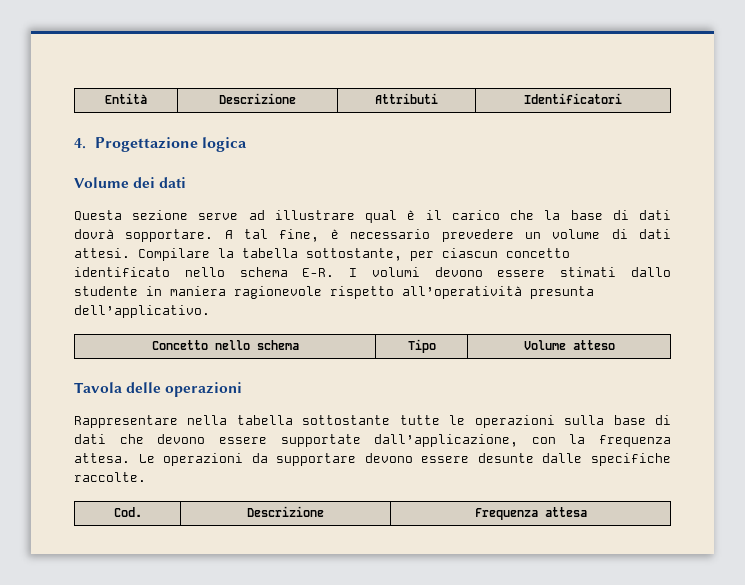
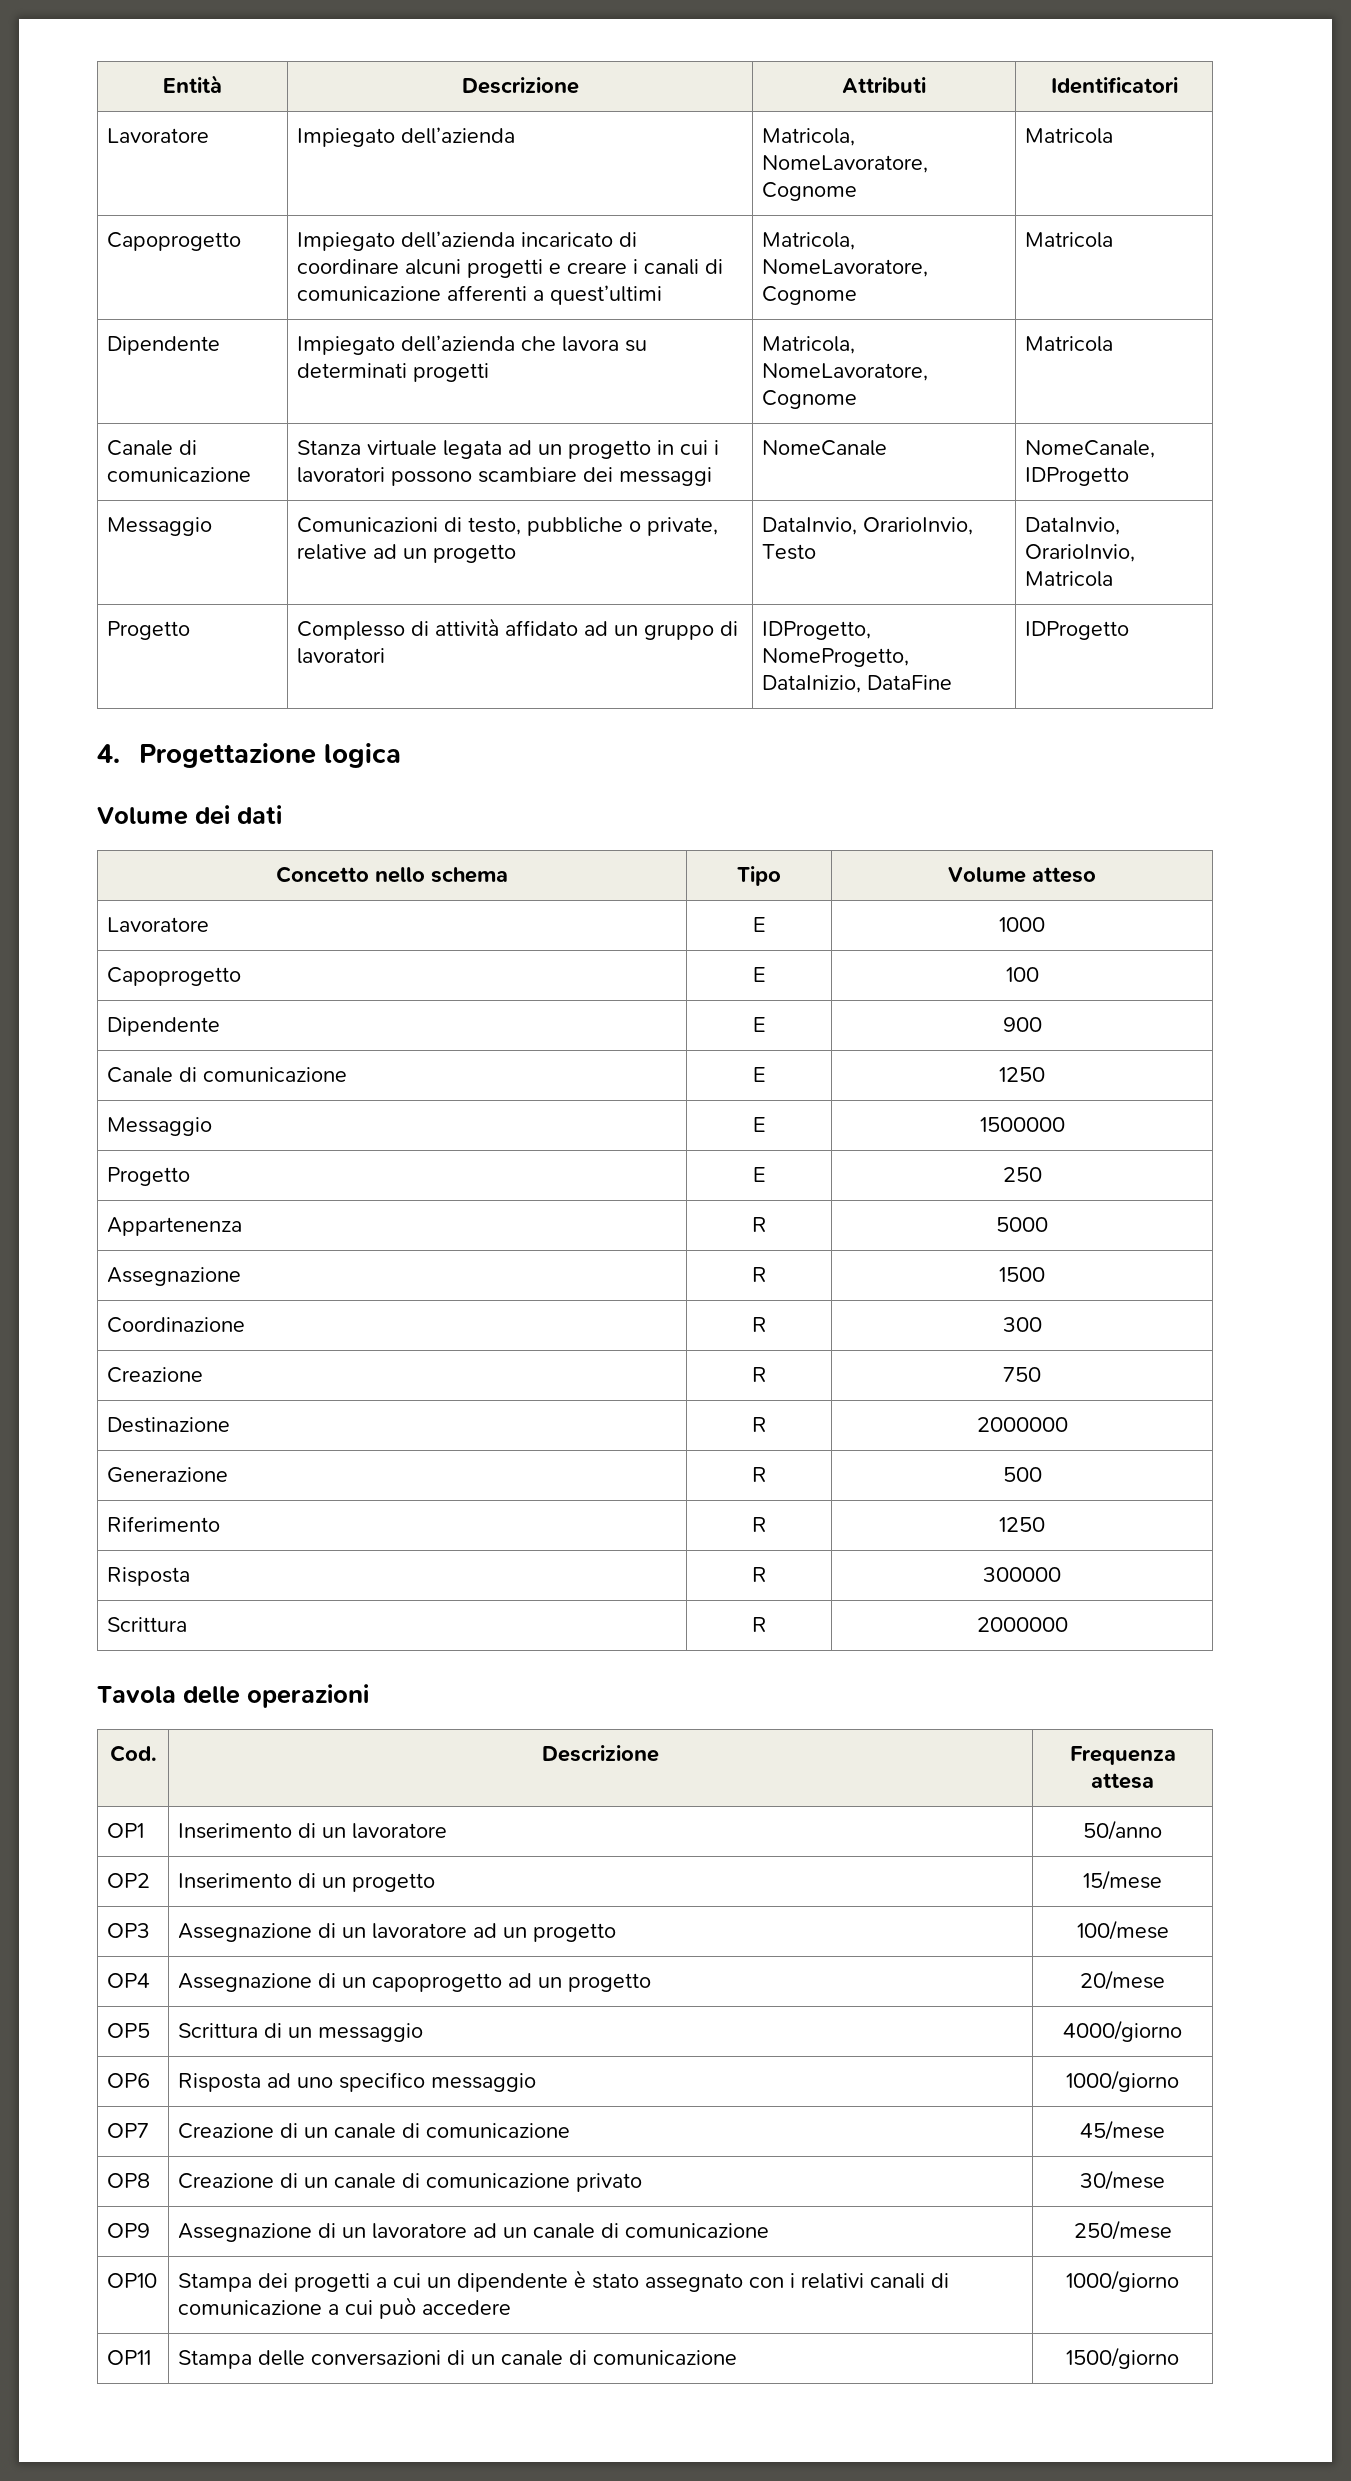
(622, 98) none -> [107,128,210,143] [297,127,516,147] [762,128,856,146] [762,155,929,173] [762,182,858,201] [1025,128,1114,144] [107,232,242,251] [297,231,638,251] [297,259,724,278] [297,285,663,305] [762,232,856,250] [762,259,929,277] [762,286,858,305] [1025,232,1114,248] [107,336,221,355] [297,335,648,355] [297,363,490,382] [762,336,856,354] [762,363,929,381] [762,390,858,409] [1025,336,1114,352] [107,440,198,456] [107,467,252,482] [297,440,720,459] [297,467,713,486] [762,440,888,456] [1025,440,1156,458] [1025,467,1130,486] [107,517,213,536] [297,517,719,536] [297,544,517,563] [762,517,974,535] [762,544,817,560] [1025,517,1121,535] [1025,544,1136,562] [1025,571,1114,587] [107,621,191,640] [297,618,739,640] [297,648,386,664] [762,621,872,640] [762,648,910,667] [762,675,953,693] [1025,621,1130,640] // Lavoratore | Impiegato dell’azienda | Matricola, NomeLavoratore, Cognome | Matricola // Capoprogetto | Impiegato dell’azienda incaricato di coordinare alcuni progetti e creare i canali di comunicazione afferenti a quest’ultimi | Matricola, NomeLavoratore, Cognome | Matricola // Dipendente | Impiegato dell’azienda che lavora su determinati progetti | Matricola, NomeLavoratore, Cognome | Matricola // Canale di comunicazione | Stanza virtuale legata ad un progetto in cui i lavoratori possono scambiare dei messaggi | NomeCanale | NomeCanale, IDProgetto // Messaggio | Comunicazioni di testo, pubbliche o private, relative ad un progetto | DataInvio, OrarioInvio, Testo | DataInvio, OrarioInvio, Matricola // Progetto | Complesso di attività affidato ad un gruppo di lavoratori | IDProgetto, NomeProgetto, DataInizio, DataFine | IDProgetto
[74,210,671,223] [74,229,672,242] [74,248,570,261] [74,267,671,277] [74,286,594,299] [74,305,210,318] // Questa sezione serve ad illustrare qual è il carico che la base di dati dovrà sopportare. A tal fine, è necessario prevedere un volume di dati attesi. Compilare la tabella sottostante, per ciascun concetto identificato nello schema E-R. I volumi devono essere stimati dallo studente in maniera ragionevole rispetto all’operatività presunta dell’applicativo. -> (282, 814) none
[74,382,243,397] [74,415,672,428] [74,434,671,447] [74,453,671,466] [74,472,146,482] [113,507,142,517] [247,506,324,517] [474,507,587,520] // Tavola delle operazioni // Rappresentare nella tabella sottostante tutte le operazioni sulla base di dati che devono essere supportate dall’applicazione, con la frequenza attesa. Le operazioni da supportare devono essere desunte dalle specifiche raccolte. // Cod. | Descrizione | Frequenza attesa -> [107,917,210,932] [752,917,766,932] [999,917,1045,932] [107,967,242,986] [752,967,766,982] [1005,967,1039,982] [107,1017,221,1036] [752,1017,766,1032] [1002,1017,1042,1032] [107,1067,348,1083] [752,1067,766,1082] [999,1067,1045,1082] [107,1117,213,1136] [752,1117,766,1132] [979,1117,1065,1132] [107,1167,191,1186] [752,1167,766,1182] [1002,1167,1042,1182] [107,1217,243,1236] [751,1217,767,1232] [996,1217,1048,1232] [107,1267,242,1286] [751,1267,767,1282] [999,1267,1045,1282] [107,1317,246,1333] [751,1317,767,1332] [1002,1317,1042,1332] [107,1367,204,1383] [751,1367,767,1382] [1003,1367,1041,1382] [107,1417,231,1433] [751,1417,767,1432] [976,1417,1068,1432] [107,1467,229,1483] [751,1467,767,1482] [1002,1467,1042,1482] [107,1516,221,1532] [751,1517,767,1532] [999,1517,1045,1532] [107,1567,191,1586] [751,1567,767,1582] [983,1567,1061,1582] [107,1617,188,1632] [751,1617,767,1632] [976,1617,1068,1632] [97,1684,369,1708] [109,1745,157,1762] [542,1745,659,1762] [1069,1746,1176,1765] [1091,1773,1154,1789] [107,1823,145,1838] [178,1823,448,1839] [1083,1820,1162,1840] [107,1873,151,1888] [178,1873,436,1892] [1083,1870,1162,1890] [107,1923,151,1938] [178,1923,617,1942] [1076,1920,1169,1940] [107,1973,151,1988] [178,1973,652,1992] [1080,1970,1165,1990] [107,2023,151,2038] [178,2023,424,2042] [1063,2020,1182,2042] [107,2073,151,2088] [178,2072,537,2092] [1066,2070,1179,2092] [107,2123,150,2138] [178,2123,571,2139] [1080,2120,1165,2140] [107,2173,151,2188] [178,2173,643,2192] [1080,2170,1165,2190] [107,2223,151,2238] [178,2223,770,2242] [1073,2220,1172,2240] [107,2273,158,2288] [178,2270,950,2292] [178,2297,512,2319] [1066,2270,1179,2292] [107,2350,152,2365] [178,2350,738,2369] [1066,2347,1179,2369] // Lavoratore | E | 1000 // Capoprogetto | E | 100 // Dipendente | E | 900 // Canale di comunicazione | E | 1250 // Messaggio | E | 1500000 // Progetto | E | 250 // Appartenenza | R | 5000 // Assegnazione | R | 1500 // Coordinazione | R | 300 // Creazione | R | 750 // Destinazione | R | 2000000 // Generazione | R | 500 // Riferimento | R | 1250 // Risposta | R | 300000 // Scrittura | R | 2000000 // Tavola delle operazioni // Cod. | Descrizione | Frequenza attesa // OP1 | Inserimento di un lavoratore | 50/anno // OP2 | Inserimento di un progetto | 15/mese // OP3 | Assegnazione di un lavoratore ad un progetto | 100/mese // OP4 | Assegnazione di un capoprogetto ad un progetto | 20/mese // OP5 | Scrittura di un messaggio | 4000/giorno // OP6 | Risposta ad uno specifico messaggio | 1000/giorno // OP7 | Creazione di un canale di comunicazione | 45/mese // OP8 | Creazione di un canale di comunicazione privato | 30/mese // OP9 | Assegnazione di un lavoratore ad un canale di comunicazione | 250/mese // OP10 | Stampa dei progetti a cui un dipendente è stato assegnato con i relativi canali di comunicazione a cui può accedere | 1000/giorno // OP11 | Stampa delle conversazioni di un canale di comunicazione | 1500/giorno

